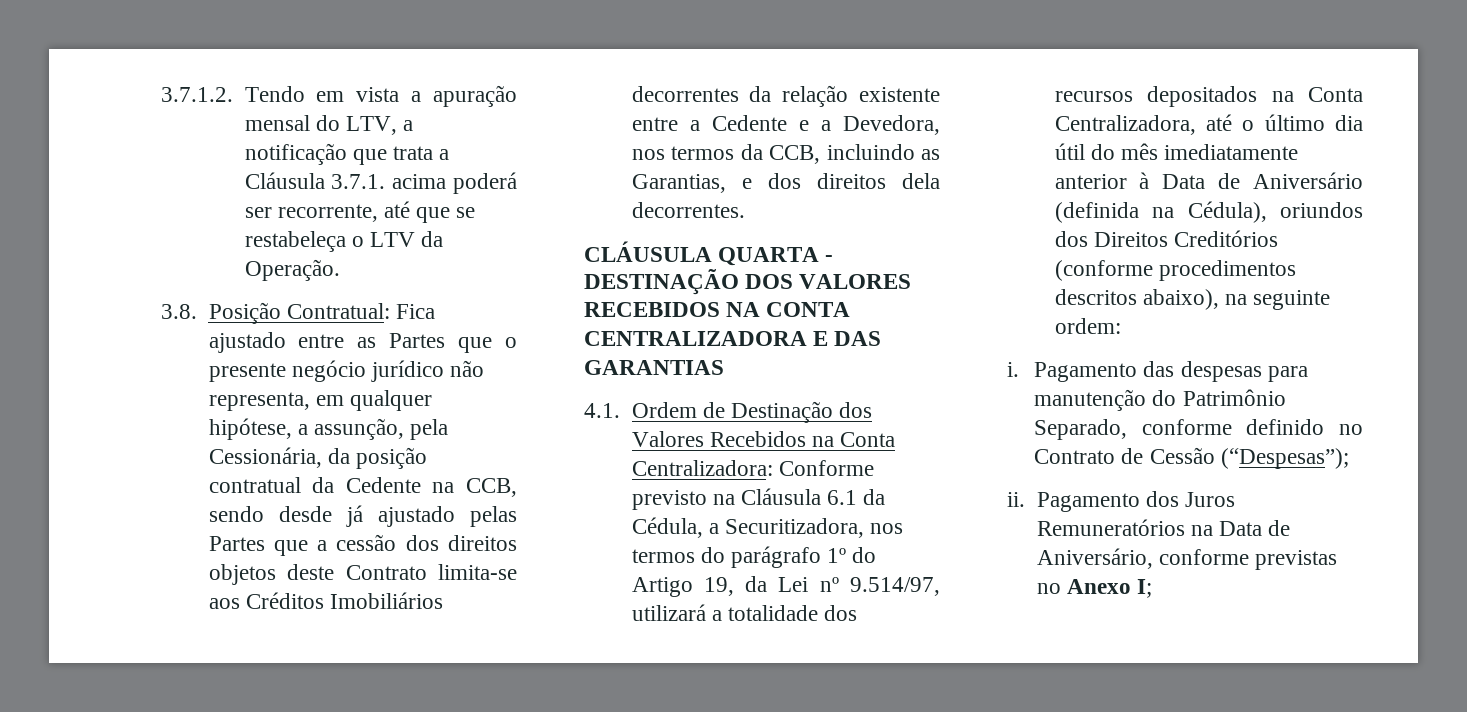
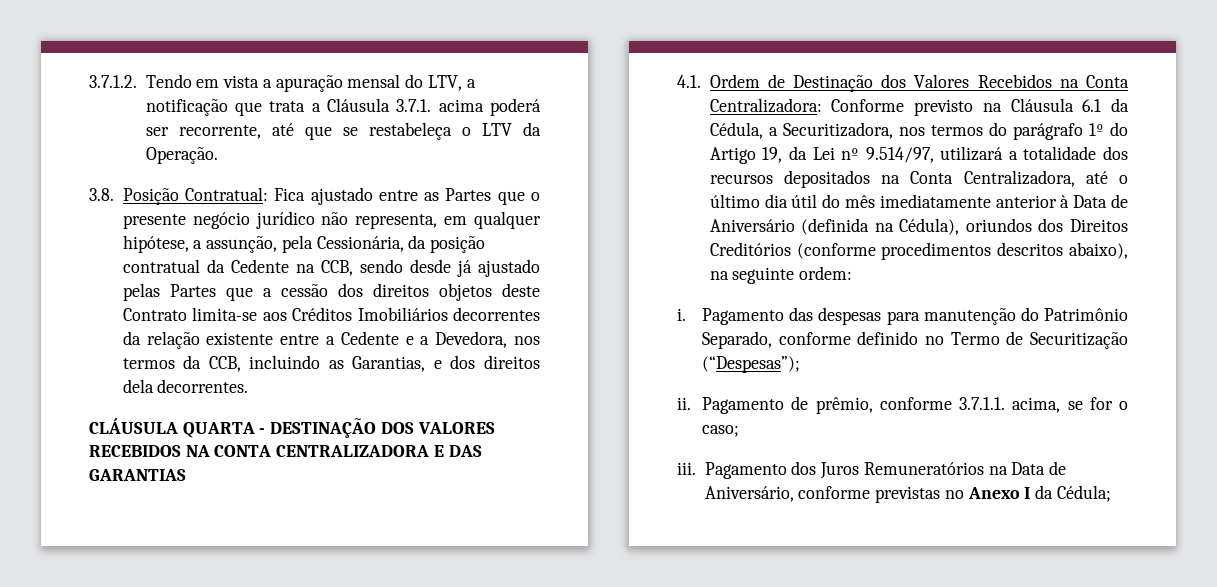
[1034,447,1349,469] [1007,492,1025,507] Contrato de Cessão (“Despesas”); // ii. -> [950,331,1128,349] [702,356,801,373] [677,396,1128,414] [702,425,740,437] [677,462,696,475] Termo de Securitização (“Despesas”); // ii. Pagamento de prêmio, conforme 3.7.1.1. acima, se for o caso; // iii.
[1136,579,1152,598] I; -> [1024,485,1111,502] I da Cédula;

